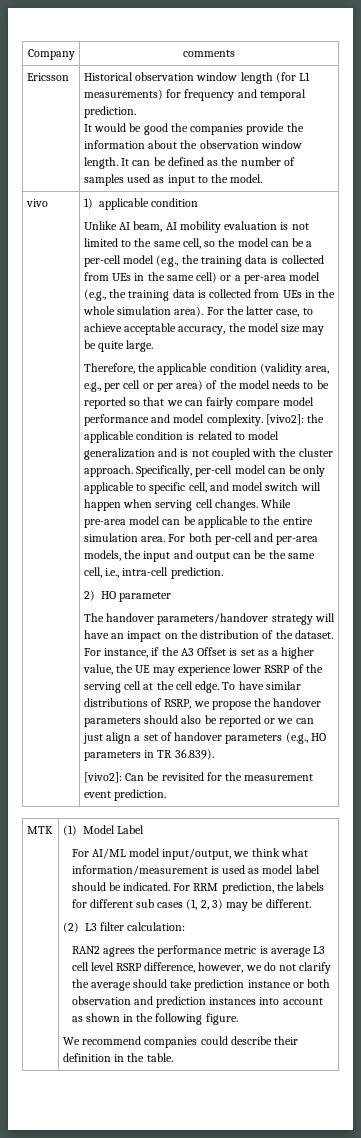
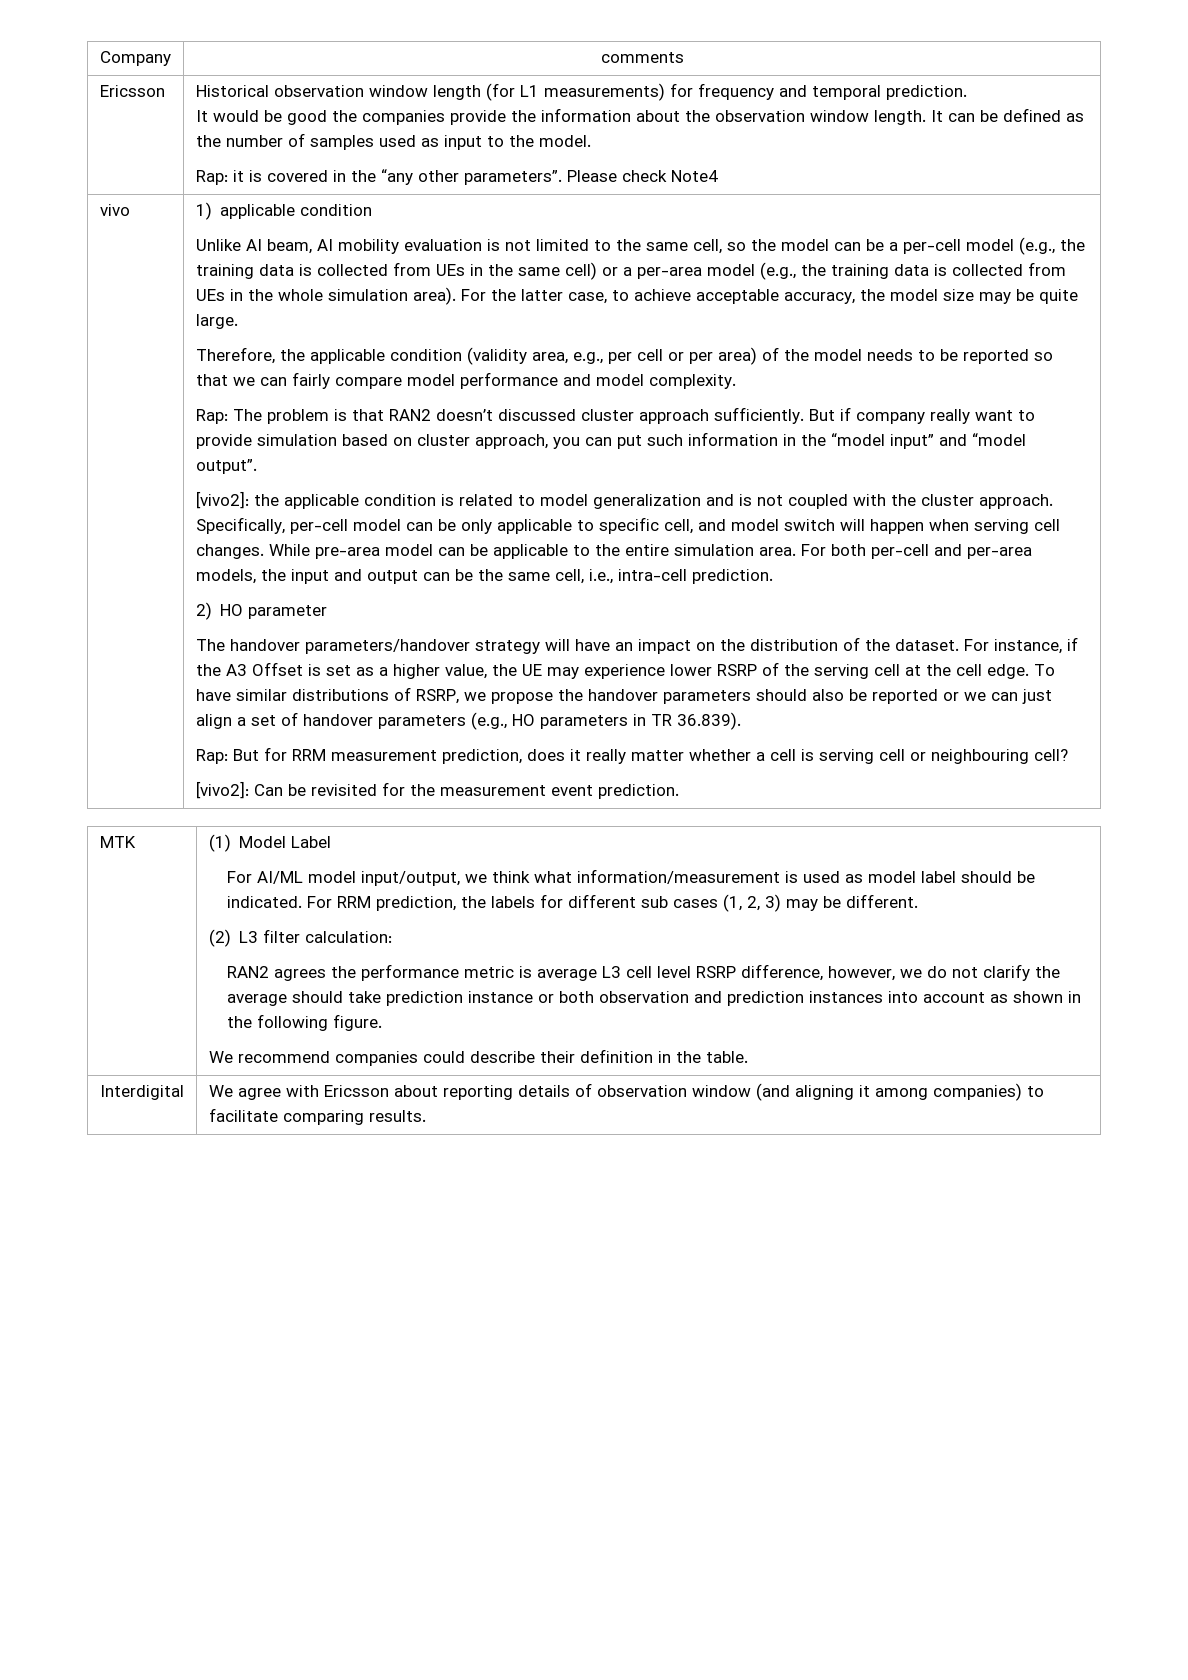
(263, 178) none -> [195,169,718,185] // Rap: it is covered in the “any other parameters”. Please check Note4
(263, 420) none -> [195,407,1035,424] [195,432,1026,449] [195,459,257,474] // Rap: The problem is that RAN2 doesn’t discussed cluster approach sufficiently. But if company really want to provide simulation based on cluster approach, you can put such information in the “model input” and “model output”. //
(214, 754) none -> [195,747,1068,764] // Rap: But for RRM measurement prediction, does it really matter whether a cell is serving cell or neighbouring cell?
(173, 1057) none -> [99,1085,184,1100] [208,1083,1044,1101] [208,1108,426,1125] // Interdigital | We agree with Ericsson about reporting details of observation window (and aligning it among companies) to facilitate comparing results.

